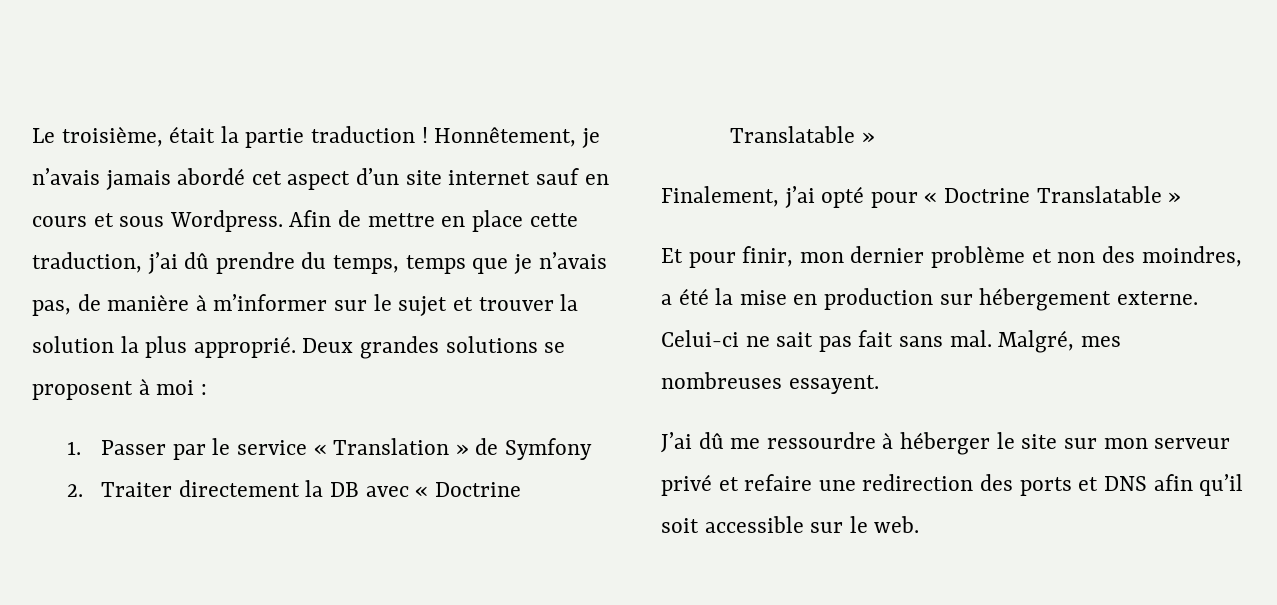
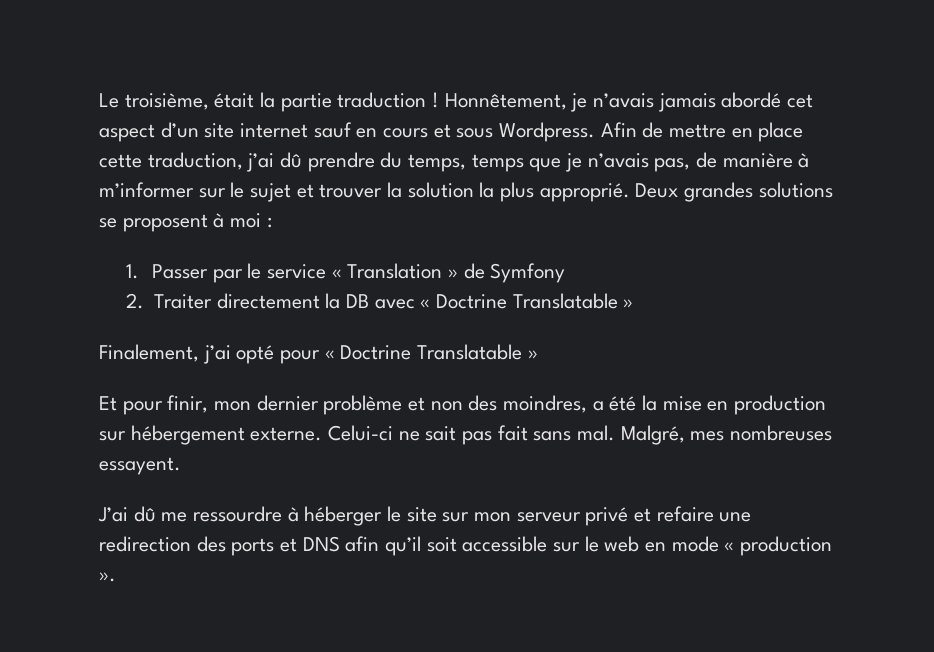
[874,516,920,533] web. -> [604,536,833,556] [99,572,116,582] web en mode « production ».

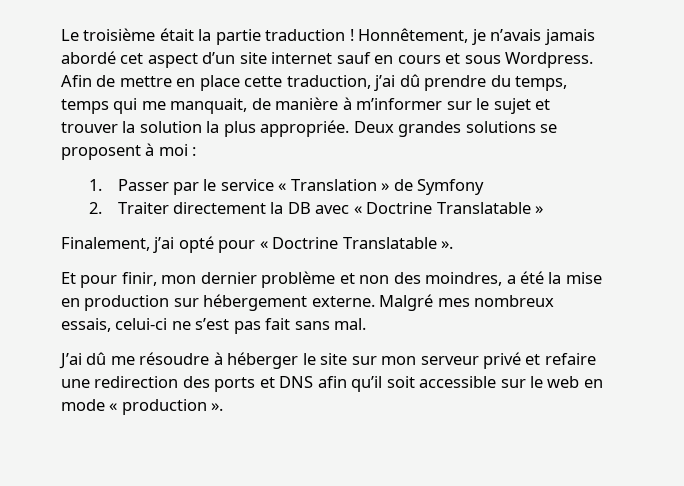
[124,93,209,110] troisième, -> [83,28,156,41] troisième
[529,153,691,172] que je n’avais pas, -> [113,98,248,114] qui me manquait,
[539,183,630,202] approprié. -> [260,120,350,137] appropriée.
[527,350,538,359] » -> [441,241,454,249] ».
[328,425,457,441] Celui-ci ne sait -> [379,294,555,311] [61,318,230,332] Malgré mes nombreux essais, celui-ci ne s’est
[620,425,833,445] [99,457,181,475] Malgré, mes nombreuses essayent. -> (367, 324) none
[193,506,283,522] ressourdre -> [139,352,210,365] résoudre

